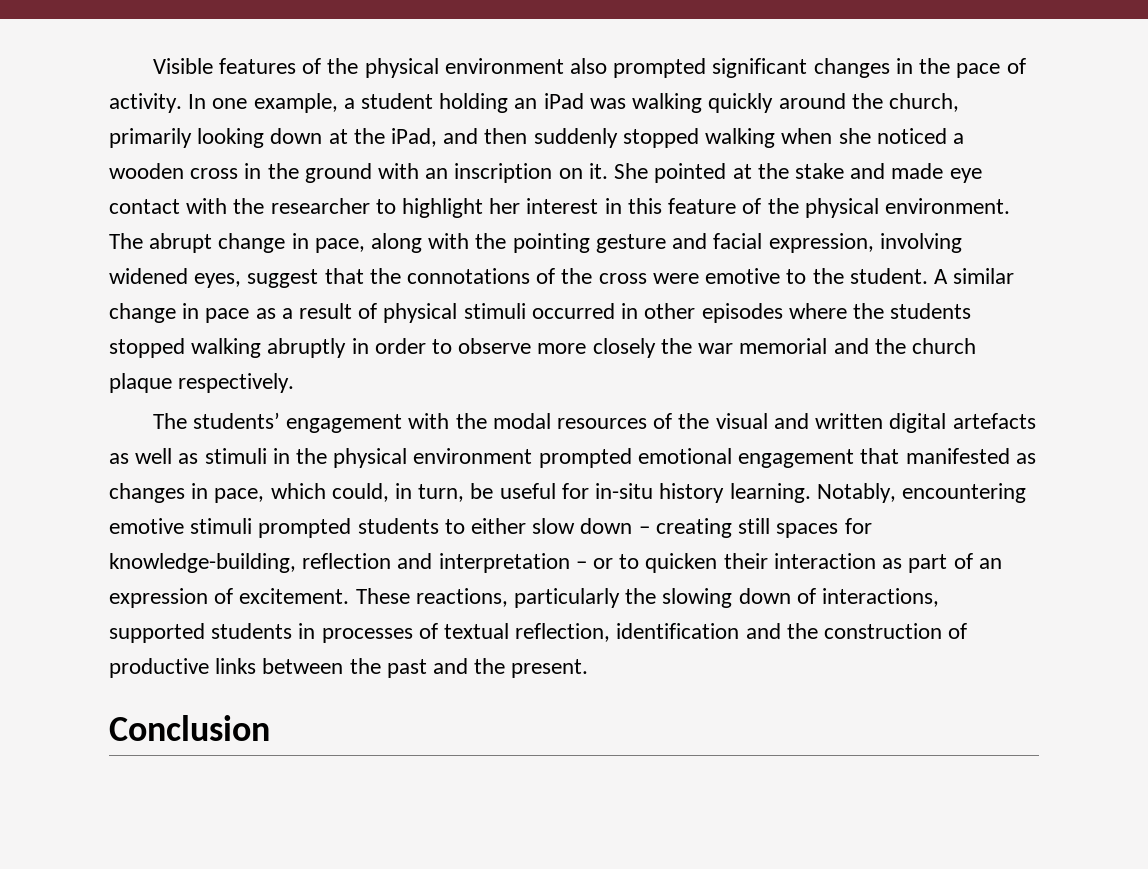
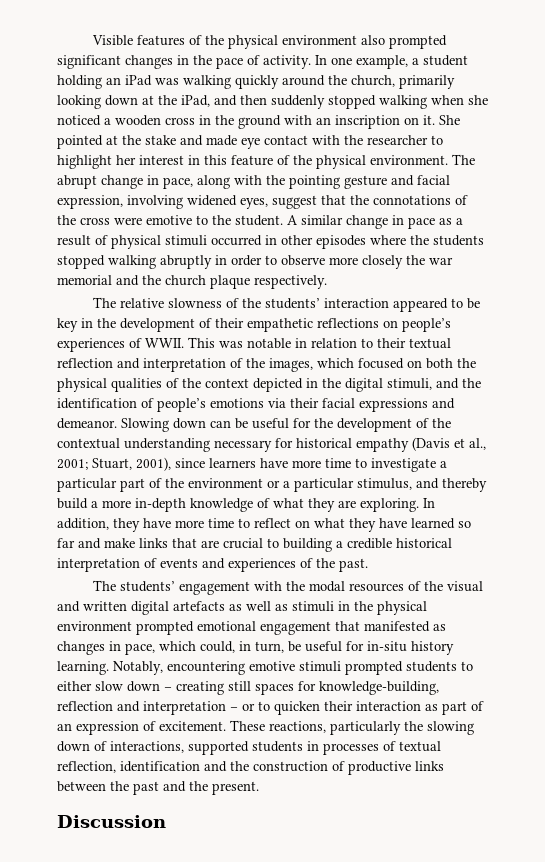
(295, 383) none -> [92,297,480,312] [57,318,451,332] [57,337,451,352] [57,358,476,372] [57,378,481,392] [57,398,455,412] [57,418,451,432] [57,437,486,452] [57,457,447,472] [57,478,487,492] [57,498,435,512] [57,518,471,532] [57,538,452,552] [57,558,368,572] // The relative slowness of the students’ interaction appeared to be key in the development of their empathetic reflections on people’s experiences of WWII. This was notable in relation to their textual reflection and interpretation of the images, which focused on both the physical qualities of the context depicted in the digital stimuli, and the identification of people’s emotions via their facial expressions and demeanor. Slowing down can be useful for the development of the contextual understanding necessary for historical empathy (Davis et al., 2001; Stuart, 2001), since learners have more time to investigate a particular part of the environment or a particular stimulus, and thereby build a more in-depth knowledge of what they are exploring. In addition, they have more time to reflect on what they have learned so far and make links that are crucial to building a credible historical interpretation of events and experiences of the past.
[109,715,270,741] Conclusion -> [57,815,166,828] Discussion

